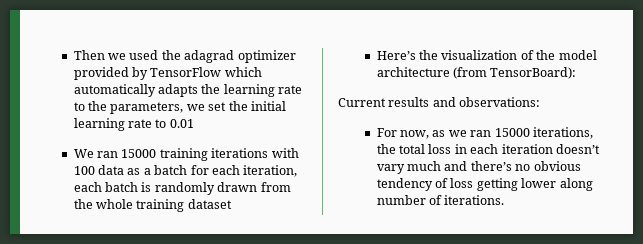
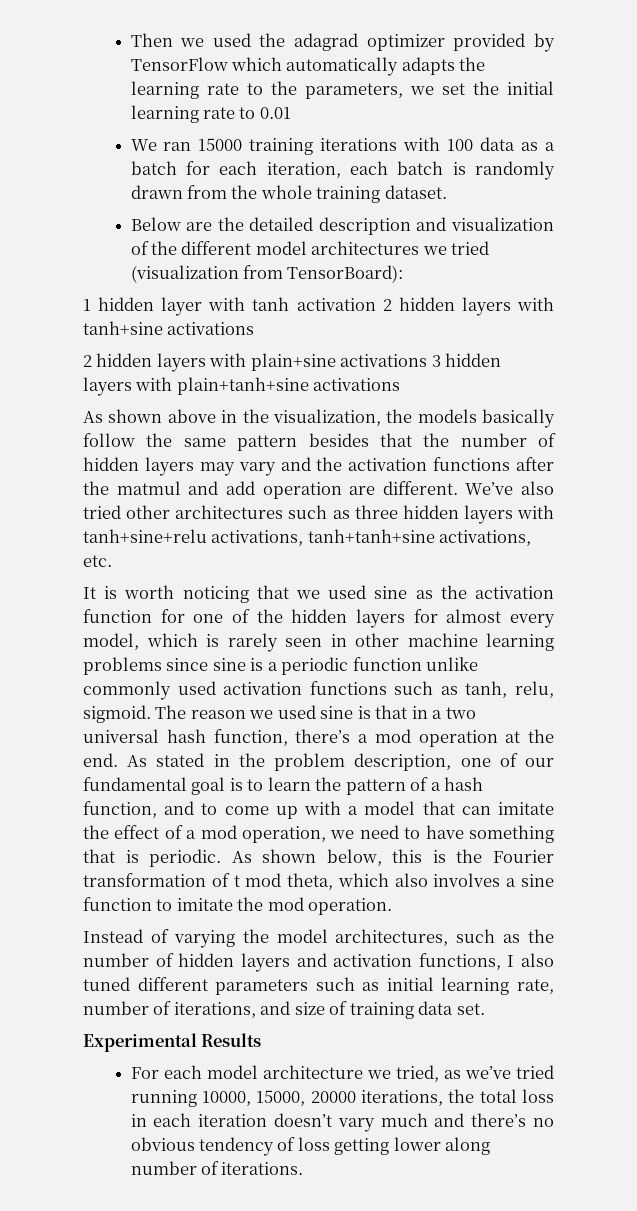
[187,199,232,209] [376,50,597,60] [376,67,577,79] [338,97,541,107] [376,128,530,139] dataset // Here’s the visualization of the model architecture (from TensorBoard): // Current results and observations: // For now, as we ran 15000 -> [384,185,447,199] [130,217,554,235] [130,241,490,255] [130,265,404,283] [83,297,554,316] [83,321,255,335] [83,353,502,372] [83,377,401,396] [83,409,555,428] [83,433,556,451] [83,457,554,476] [83,481,554,499] [83,505,554,524] [83,529,532,546] [83,555,112,567] [83,585,554,603] [83,609,555,628] [83,633,554,652] [83,657,479,675] [83,681,554,700] [83,705,476,723] [83,729,554,747] [83,753,554,771] [83,777,484,795] [83,801,554,819] [83,825,554,843] [83,849,554,867] [83,873,554,890] [83,897,393,915] [83,929,554,948] [83,953,554,972] [83,977,554,995] [83,1001,485,1019] [83,1033,262,1052] [130,1065,555,1082] [130,1090,356,1107] dataset. // Below are the detailed description and visualization of the different model architectures we tried (visualization from TensorBoard): // 1 hidden layer with tanh activation 2 hidden layers with tanh+sine activations // 2 hidden layers with plain+sine activations 3 hidden layers with plain+tanh+sine activations // As shown above in the visualization, the models basically follow the same pattern besides that the number of hidden layers may vary and the activation functions after the matmul and add operation are different. We’ve also tried other architectures such as three hidden layers with tanh+sine+relu activations, tanh+tanh+sine activations, etc. // It is worth noticing that we used sine as the activation function for one of the hidden layers for almost every model, which is rarely seen in other machine learning problems since sine is a periodic function unlike commonly used activation functions such as tanh, relu, sigmoid. The reason we used sine is that in a two universal hash function, there’s a mod operation at the end. As stated in the problem description, one of our fundamental goal is to learn the pattern of a hash function, and to come up with a model that can imitate the effect of a mod operation, we need to have something that is periodic. As shown below, this is the Fourier transformation of t mod theta, which also involves a sine function to imitate the mod operation. // Instead of varying the model architectures, such as the number of hidden layers and activation functions, I also tuned different parameters such as initial learning rate, number of iterations, and size of training data set. // Experimental Results // For each model architecture we tried, as we’ve tried running 10000, 15000, 20000

